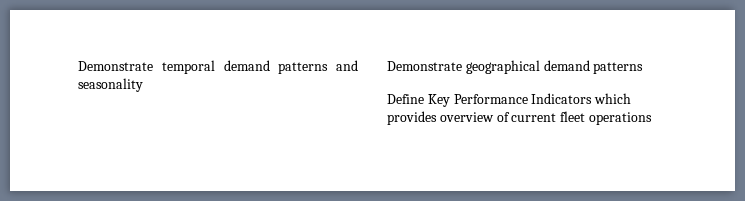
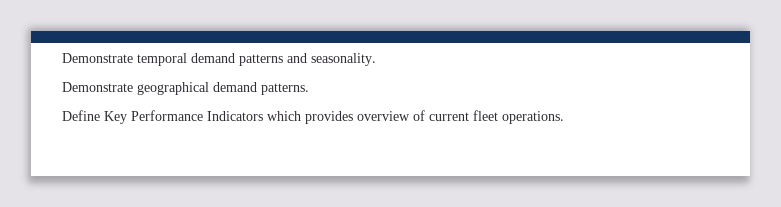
[78,78,143,92] seasonality -> [311,53,376,66] seasonality.
[593,62,644,74] patterns -> [261,83,309,95] patterns.
[588,112,652,125] operations -> [502,111,564,124] operations.

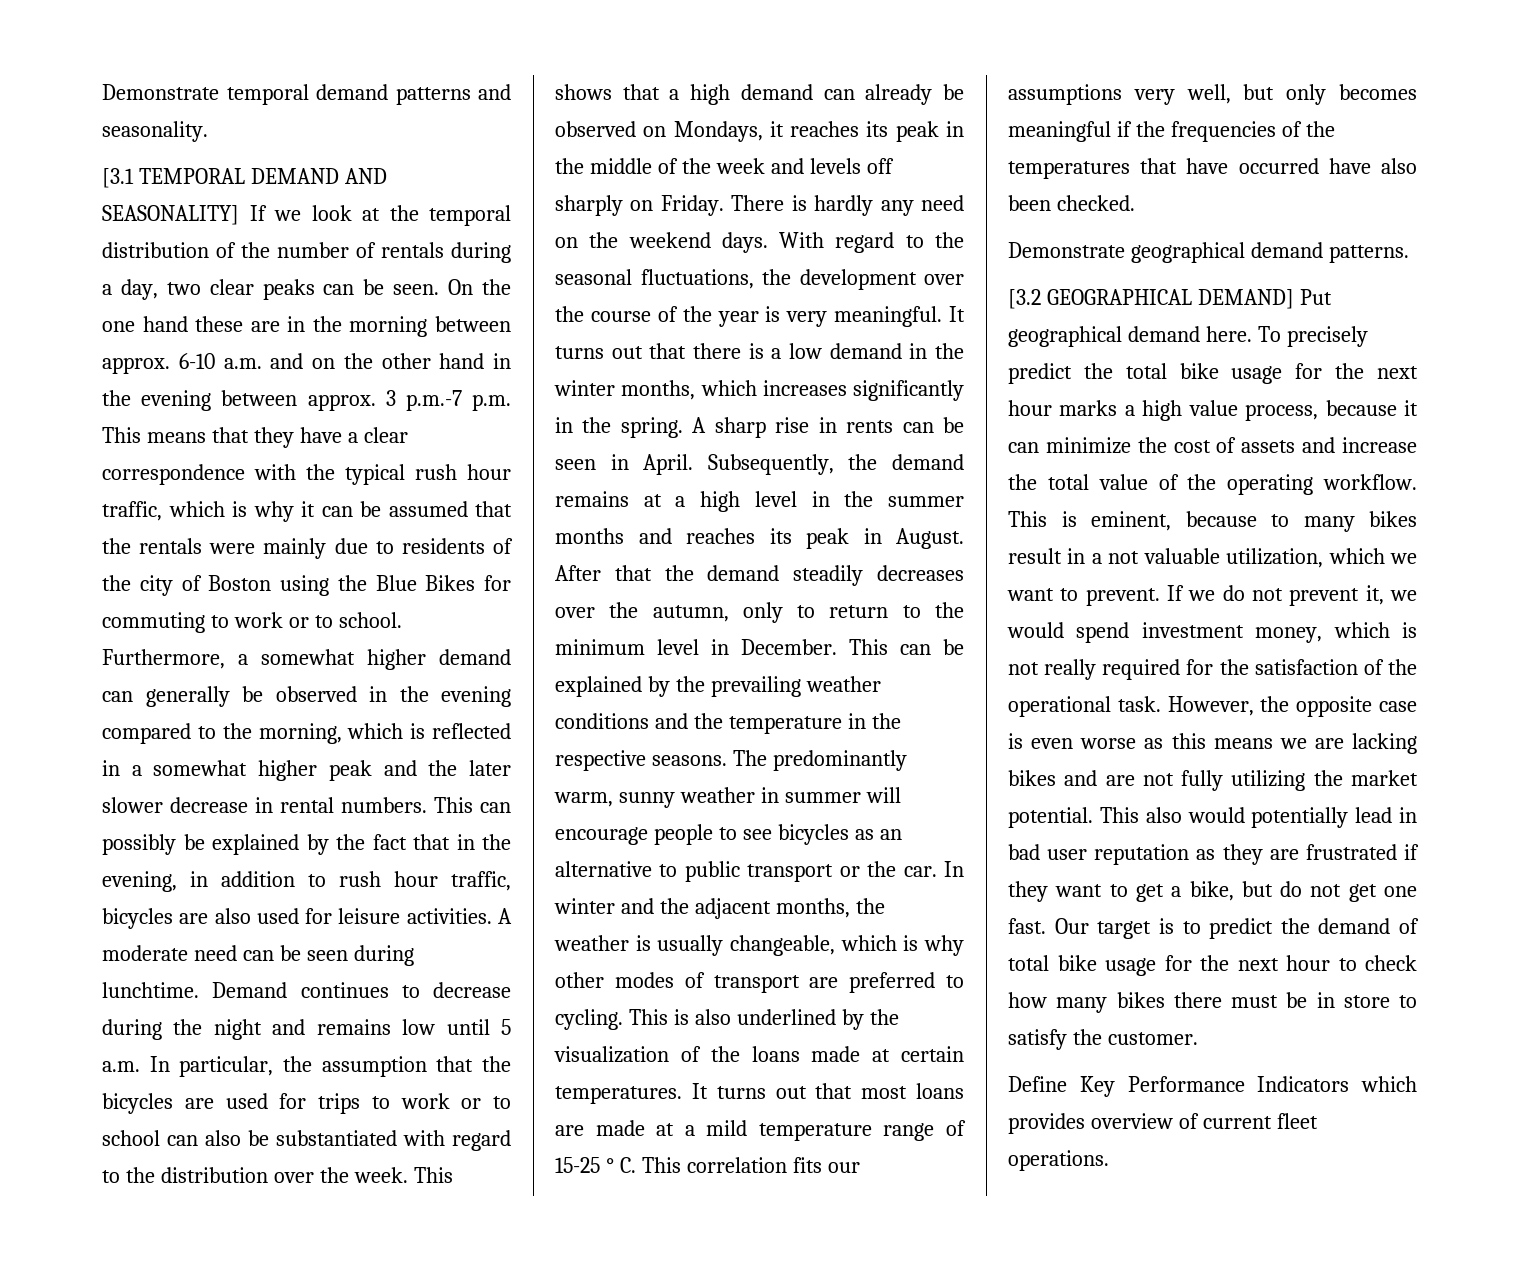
[62,82,309,95] Demonstrate geographical demand patterns. -> [102,168,387,188] [102,205,511,226] [102,242,511,263] [102,279,512,300] [102,316,512,337] [102,353,511,374] [102,390,512,411] [102,427,408,448] [102,464,511,485] [102,501,512,522] [102,538,513,559] [102,575,511,596] [102,612,402,633] [102,649,511,670] [102,686,511,707] [102,723,511,744] [102,760,512,781] [102,797,511,813] [102,834,511,855] [102,871,511,892] [102,908,512,929] [102,945,414,966] [102,982,511,998] [102,1019,512,1040] [102,1056,511,1077] [102,1093,511,1114] [102,1130,511,1151] [102,1167,453,1183] [555,84,964,105] [555,121,964,142] [555,158,894,174] [555,195,964,216] [555,232,964,253] [555,269,964,290] [555,306,965,327] [555,343,964,359] [554,380,964,401] [555,417,964,438] [555,454,964,475] [555,491,964,512] [555,528,964,549] [555,565,964,586] [555,602,964,623] [555,639,964,655] [555,676,881,697] [555,713,901,734] [555,750,907,771] [554,787,901,808] [555,824,902,845] [555,861,965,882] [554,898,885,919] [554,935,964,956] [555,972,964,993] [555,1009,899,1030] [554,1046,964,1063] [555,1083,964,1104] [555,1120,966,1141] [555,1157,860,1173] [1008,84,1417,105] [1008,121,1335,142] [1008,158,1417,179] [1008,195,1135,211] [1008,242,1409,263] [1008,289,1332,309] [1008,326,1368,347] [1008,363,1418,384] [1008,400,1418,421] [1008,437,1417,454] [1008,474,1417,495] [1008,511,1417,532] [1008,548,1417,568] [1007,585,1417,606] [1007,622,1417,643] [1008,659,1417,680] [1008,696,1417,717] [1008,733,1417,754] [1008,770,1418,791] [1008,807,1417,828] [1008,844,1419,865] [1008,881,1417,902] [1008,918,1419,939] [1008,955,1417,976] [1008,992,1417,1013] [1008,1029,1198,1050] [3.1 TEMPORAL DEMAND AND SEASONALITY] If we look at the temporal distribution of the number of rentals during a day, two clear peaks can be seen. On the one hand these are in the morning between approx. 6-10 a.m. and on the other hand in the evening between approx. 3 p.m.-7 p.m. This means that they have a clear correspondence with the typical rush hour traffic, which is why it can be assumed that the rentals were mainly due to residents of the city of Boston using the Blue Bikes for commuting to work or to school. Furthermore, a somewhat higher demand can generally be observed in the evening compared to the morning, which is reflected in a somewhat higher peak and the later slower decrease in rental numbers. This can possibly be explained by the fact that in the evening, in addition to rush hour traffic, bicycles are also used for leisure activities. A moderate need can be seen during lunchtime. Demand continues to decrease during the night and remains low until 5 a.m. In particular, the assumption that the bicycles are used for trips to work or to school can also be substantiated with regard to the distribution over the week. This shows that a high demand can already be observed on Mondays, it reaches its peak in the middle of the week and levels off sharply on Friday. There is hardly any need on the weekend days. With regard to the seasonal fluctuations, the development over the course of the year is very meaningful. It turns out that there is a low demand in the winter months, which increases significantly in the spring. A sharp rise in rents can be seen in April. Subsequently, the demand remains at a high level in the summer months and reaches its peak in August. After that the demand steadily decreases over the autumn, only to return to the minimum level in December. This can be explained by the prevailing weather conditions and the temperature in the respective seasons. The predominantly warm, sunny weather in summer will encourage people to see bicycles as an alternative to public transport or the car. In winter and the adjacent months, the weather is usually changeable, which is why other modes of transport are preferred to cycling. This is also underlined by the visualization of the loans made at certain temperatures. It turns out that most loans are made at a mild temperature range of 15-25 ° C. This correlation fits our assumptions very well, but only becomes meaningful if the frequencies of the temperatures that have occurred have also been checked. // Demonstrate geographical demand patterns. // [3.2 GEOGRAPHICAL DEMAND] Put geographical demand here. To precisely predict the total bike usage for the next hour marks a high value process, because it can minimize the cost of assets and increase the total value of the operating workflow. This is eminent, because to many bikes result in a not valuable utilization, which we want to prevent. If we do not prevent it, we would spend investment money, which is not really required for the satisfaction of the operational task. However, the opposite case is even worse as this means we are lacking bikes and are not fully utilizing the market potential. This also would potentially lead in bad user reputation as they are frustrated if they want to get a bike, but do not get one fast. Our target is to predict the demand of total bike usage for the next hour to check how many bikes there must be in store to satisfy the customer.

